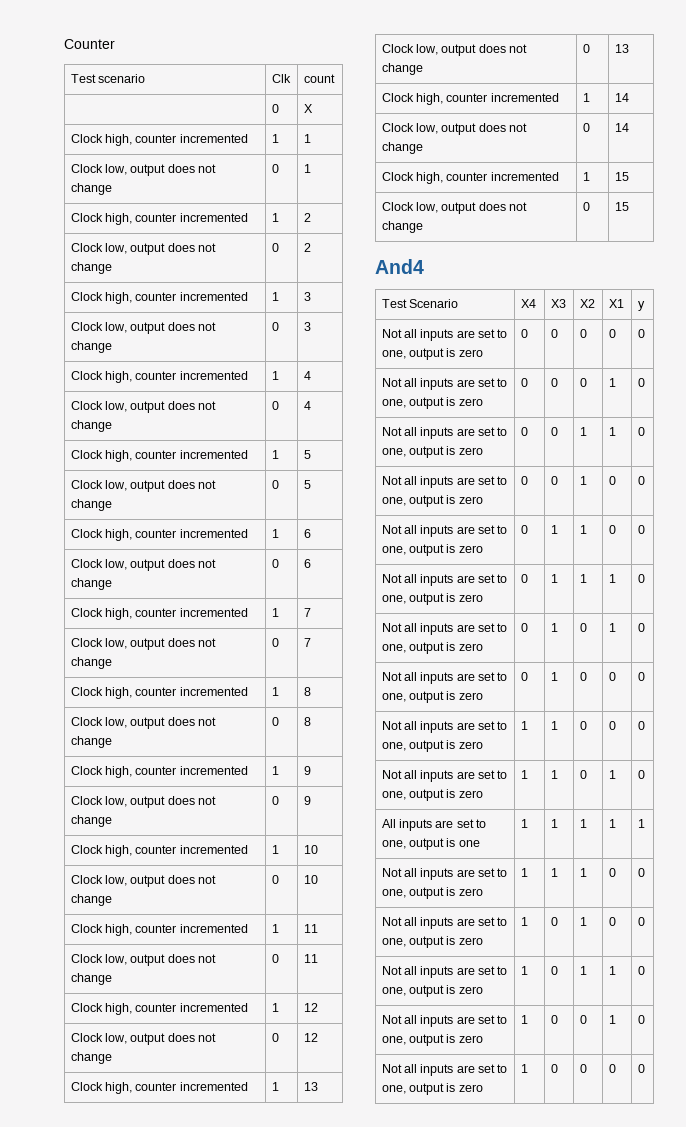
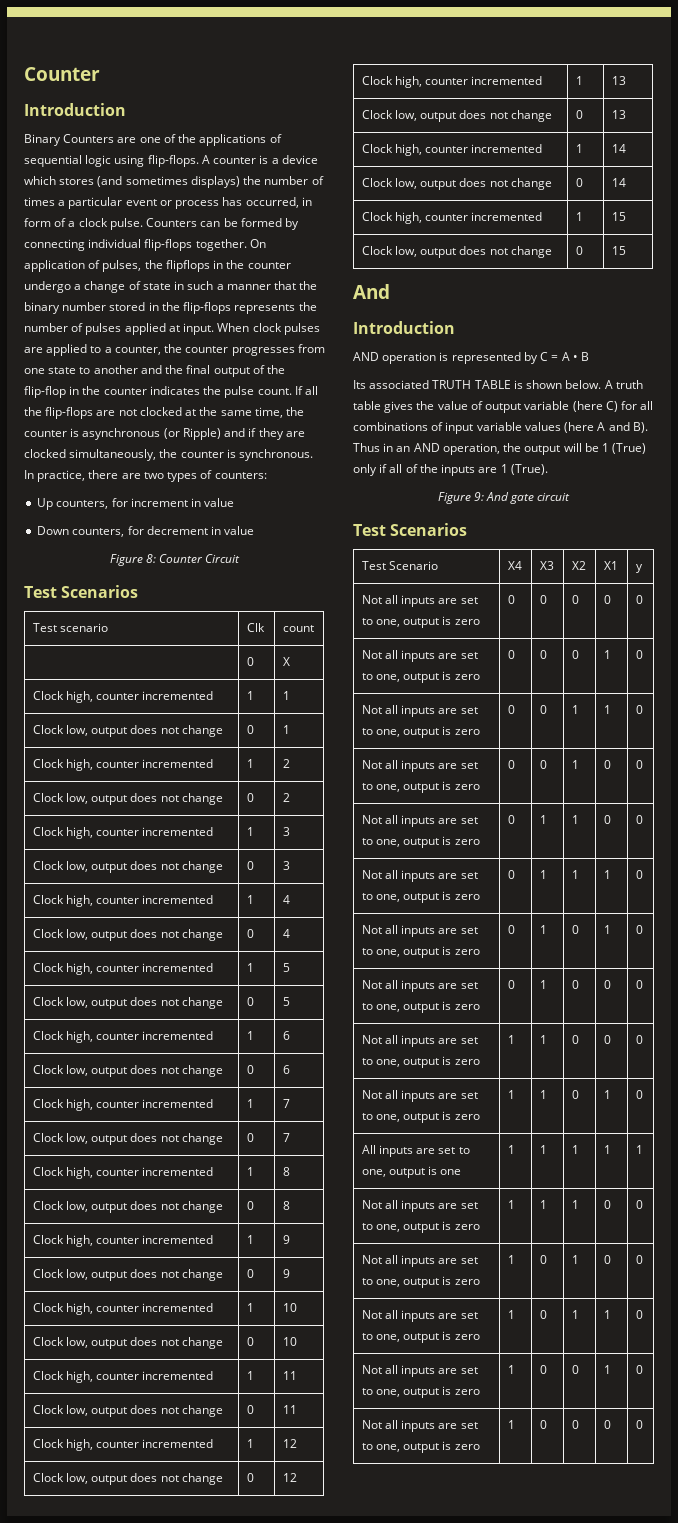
[64,39,115,49] Counter -> [24,67,100,81] [24,103,126,116] [24,134,282,146] [24,155,318,167] [24,176,324,188] [24,197,312,209] [24,218,300,230] [24,239,266,251] [24,260,291,272] [24,281,318,293] [24,302,317,314] [24,323,320,335] [24,344,325,356] [24,365,286,377] [24,386,319,398] [24,407,305,419] [24,428,305,440] [24,449,314,461] [24,470,267,482] [37,498,235,510] [37,526,255,537] [109,554,241,566] [24,585,139,598] Counter // Introduction // Binary Counters are one of the applications of sequential logic using flip-flops. A counter is a device which stores (and sometimes displays) the number of times a particular event or process has occurred, in form of a clock pulse. Counters can be formed by connecting individual flip-flops together. On application of pulses, the flipflops in the counter undergo a change of state in such a manner that the binary number stored in the flip-flops represents the number of pulses applied at input. When clock pulses are applied to a counter, the counter progresses from one state to another and the final output of the flip-flop in the counter indicates the pulse count. If all the flip-flops are not clocked at the same time, the counter is asynchronous (or Ripple) and if they are clocked simultaneously, the counter is synchronous. In practice, there are two types of counters: // Up counters, for increment in value // Down counters, for decrement in value // Figure 8: Counter Circuit // Test Scenarios
[375,259,424,274] And4 -> [353,284,390,299] [353,321,455,334] [353,352,590,364] [353,380,643,389] [353,401,654,413] [353,422,648,434] [353,443,647,455] [353,464,548,476] [437,492,571,504] [353,523,468,536] And // Introduction // AND operation is represented by C = A • B // Its associated TRUTH TABLE is shown below. A truth table gives the value of output variable (here C) for all combinations of input variable values (here A and B). Thus in an AND operation, the output will be 1 (True) only if all of the inputs are 1 (True). // Figure 9: And gate circuit // Test Scenarios

